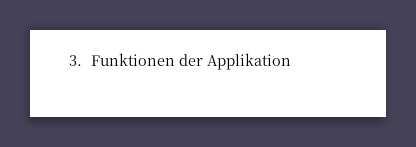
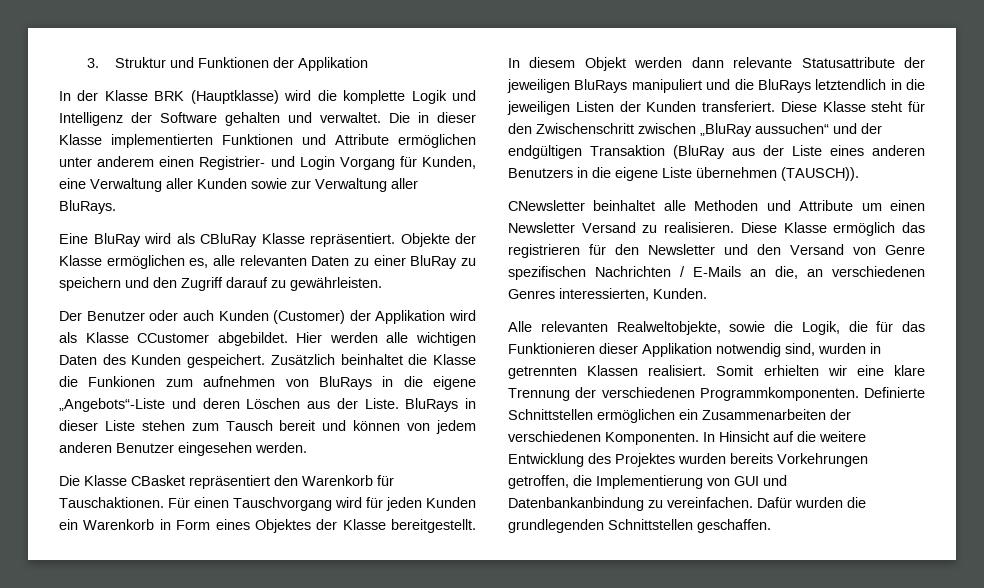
(83, 60) none -> [114,57,194,68] Struktur und
(291, 61) none -> [59,90,477,104] [59,112,476,126] [59,134,476,148] [59,156,476,170] [59,178,418,192] [59,200,116,214] [59,233,476,247] [59,255,476,269] [59,277,382,291] [59,310,476,324] [59,332,476,346] [59,354,477,368] [59,376,476,390] [59,398,476,412] [59,420,477,434] [59,442,307,456] [59,475,394,489] [59,497,476,511] [59,519,476,533] [508,57,925,71] [507,79,925,93] [507,101,925,115] [508,123,882,137] [508,145,925,159] [508,167,859,181] [508,200,925,211] [508,222,925,236] [508,244,925,258] [508,266,925,280] [508,288,707,301] [508,321,925,335] [508,343,881,357] [508,365,925,379] [508,387,925,401] [508,409,851,423] [508,431,866,445] [508,453,868,467] [508,475,787,489] [508,497,866,511] [508,519,771,533] // In der Klasse BRK (Hauptklasse) wird die komplette Logik und Intelligenz der Software gehalten und verwaltet. Die in dieser Klasse implementierten Funktionen und Attribute ermöglichen unter anderem einen Registrier- und Login Vorgang für Kunden, eine Verwaltung aller Kunden sowie zur Verwaltung aller BluRays. // Eine BluRay wird als CBluRay Klasse repräsentiert. Objekte der Klasse ermöglichen es, alle relevanten Daten zu einer BluRay zu speichern und den Zugriff darauf zu gewährleisten. // Der Benutzer oder auch Kunden (Customer) der Applikation wird als Klasse CCustomer abgebildet. Hier werden alle wichtigen Daten des Kunden gespeichert. Zusätzlich beinhaltet die Klasse die Funkionen zum aufnehmen von BluRays in die eigene „Angebots“-Liste und deren Löschen aus der Liste. BluRays in dieser Liste stehen zum Tausch bereit und können von jedem anderen Benutzer eingesehen werden. // Die Klasse CBasket repräsentiert den Warenkorb für Tauschaktionen. Für einen Tauschvorgang wird für jeden Kunden ein Warenkorb in Form eines Objektes der Klasse bereitgestellt. In diesem Objekt werden dann relevante Statusattribute der jeweiligen BluRays manipuliert und die BluRays letztendlich in die jeweiligen Listen der Kunden transferiert. Diese Klasse steht für den Zwischenschritt zwischen „BluRay aussuchen“ und der endgültigen Transaktion (BluRay aus der Liste eines anderen Benutzers in die eigene Liste übernehmen (TAUSCH)). // CNewsletter beinhaltet alle Methoden und Attribute um einen Newsletter Versand zu realisieren. Diese Klasse ermöglich das registrieren für den Newsletter und den Versand von Genre spezifischen Nachrichten / E-Mails an die, an verschiedenen Genres interessierten, Kunden. // Alle relevanten Realweltobjekte, sowie die Logik, die für das Funktionieren dieser Applikation notwendig sind, wurden in getrennten Klassen realisiert. Somit erhielten wir eine klare Trennung der verschiedenen Programmkomponenten. Definierte Schnittstellen ermöglichen ein Zusammenarbeiten der verschiedenen Komponenten. In Hinsicht auf die weitere Entwicklung des Projektes wurden bereits Vorkehrungen getroffen, die Implementierung von GUI und Datenbankanbindung zu vereinfachen. Dafür wurden die grundlegenden Schnittstellen geschaffen.

